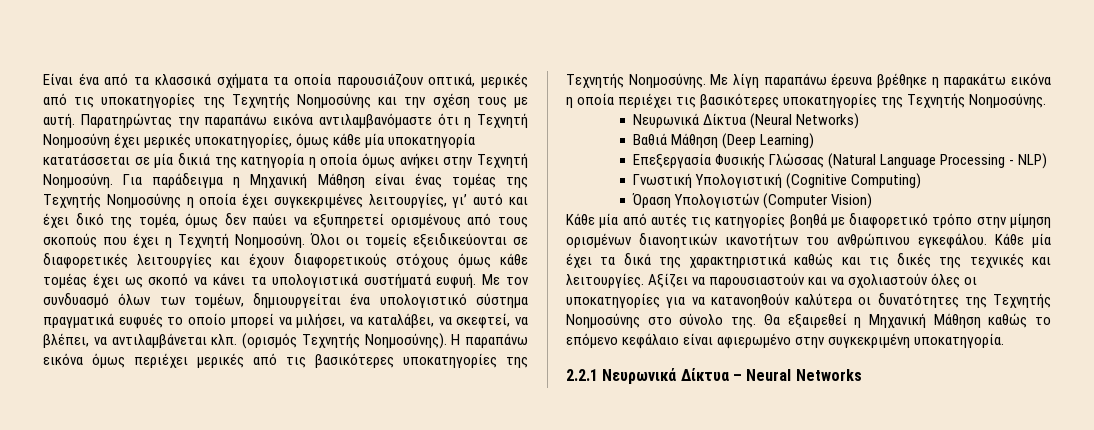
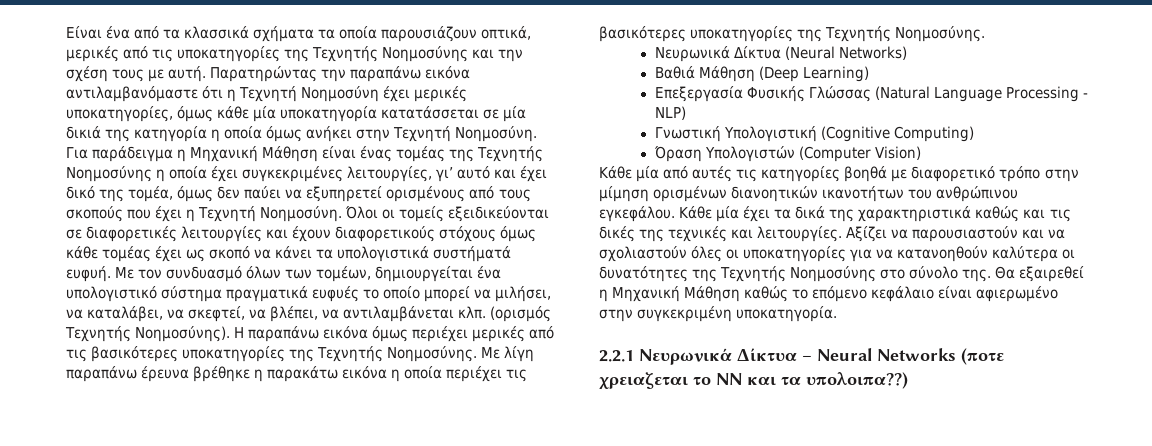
(862, 375) none -> [961,348,1004,365] [599,372,908,390] (ποτε χρειαζεται το ΝΝ και τα υπολοιπα??)

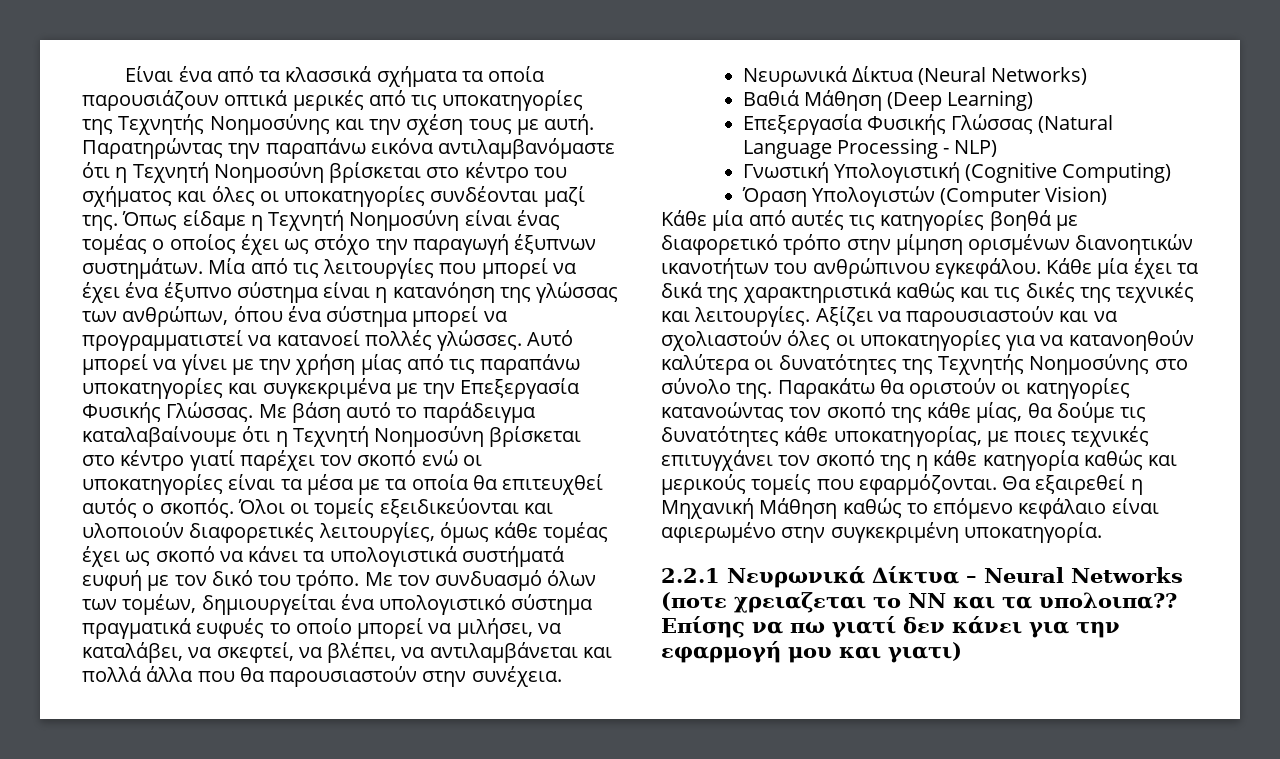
[481,26,532,40] οπτικά, -> [224,90,288,106] οπτικά
[383,86,468,102] [66,106,527,122] [66,126,538,142] [66,146,544,162] [66,166,548,182] [66,186,531,202] [66,206,550,222] [66,226,497,242] έχει μερικές υποκατηγορίες, όμως κάθε μία υποκατηγορία κατατάσσεται σε μία δικιά της κατηγορία η οποία όμως ανήκει στην Τεχνητή Νοημοσύνη. Για παράδειγμα η Μηχανική Μάθηση είναι ένας τομέας της Τεχνητής Νοημοσύνης η οποία έχει συγκεκριμένες λειτουργίες, γι’ αυτό και έχει δικό της τομέα, όμως δεν παύει να εξυπηρετεί ορισμένους από τους σκοπούς που έχει η Τεχνητή Νοημοσύνη. Όλοι οι τομείς εξειδικεύονται σε διαφορετικές λειτουργίες και έχουν διαφορετικούς στόχους -> [329,162,567,183] [82,186,585,207] [82,210,560,231] [82,234,597,255] [82,258,576,279] [82,282,619,303] [82,306,507,327] [82,330,574,351] [82,354,581,375] [82,378,580,399] [82,402,535,423] [82,426,582,447] [82,450,482,471] [82,474,604,495] [82,498,553,519] [82,522,435,543] βρίσκεται στο κέντρο του σχήματος και όλες οι υποκατηγορίες συνδέονται μαζί της. Όπως είδαμε η Τεχνητή Νοημοσύνη είναι ένας τομέας ο οποίος έχει ως στόχο την παραγωγή έξυπνων συστημάτων. Μία από τις λειτουργίες που μπορεί να έχει ένα έξυπνο σύστημα είναι η κατανόηση της γλώσσας των ανθρώπων, όπου ένα σύστημα μπορεί να προγραμματιστεί να κατανοεί πολλές γλώσσες. Αυτό μπορεί να γίνει με την χρήση μίας από τις παραπάνω υποκατηγορίες και συγκεκριμένα με την Επεξεργασία Φυσικής Γλώσσας. Με βάση αυτό το παράδειγμα καταλαβαίνουμε ότι η Τεχνητή Νοημοσύνη βρίσκεται στο κέντρο γιατί παρέχει τον σκοπό ενώ οι υποκατηγορίες είναι τα μέσα με τα οποία θα επιτευχθεί αυτός ο σκοπός. Όλοι οι τομείς εξειδικεύονται και υλοποιούν διαφορετικές λειτουργίες,
[66,266,111,282] ευφυή. -> [82,570,360,591] ευφυή με τον δικό του τρόπο.
[458,306,552,322] [65,326,555,342] [66,346,535,362] [66,366,528,382] [599,26,986,42] κλπ. (ορισμός Τεχνητής Νοημοσύνης). Η παραπάνω εικόνα όμως περιέχει μερικές από τις βασικότερες υποκατηγορίες της Τεχνητής Νοημοσύνης. Με λίγη παραπάνω έρευνα βρέθηκε η παρακάτω εικόνα η οποία περιέχει τις βασικότερες υποκατηγορίες της Τεχνητής Νοημοσύνης. -> [582,647,612,658] [82,666,562,687] και πολλά άλλα που θα παρουσιαστούν στην συνέχεια.
(992, 275) none -> [777,378,1130,399] [661,402,1147,423] [661,426,1150,447] [661,450,1178,471] [661,474,997,495] Παρακάτω θα οριστούν οι κατηγορίες κατανοώντας τον σκοπό της κάθε μίας, θα δούμε τις δυνατότητες κάθε υποκατηγορίας, με ποιες τεχνικές επιτυγχάνει τον σκοπό της η κάθε κατηγορία καθώς και μερικούς τομείς που εφαρμόζονται.
[806,372,908,389] υπολοιπα??) -> [1039,592,1177,609] [661,616,1120,638] [661,641,962,663] υπολοιπα?? Επίσης να πω γιατί δεν κάνει για την εφαρμογή μου και γιατι)

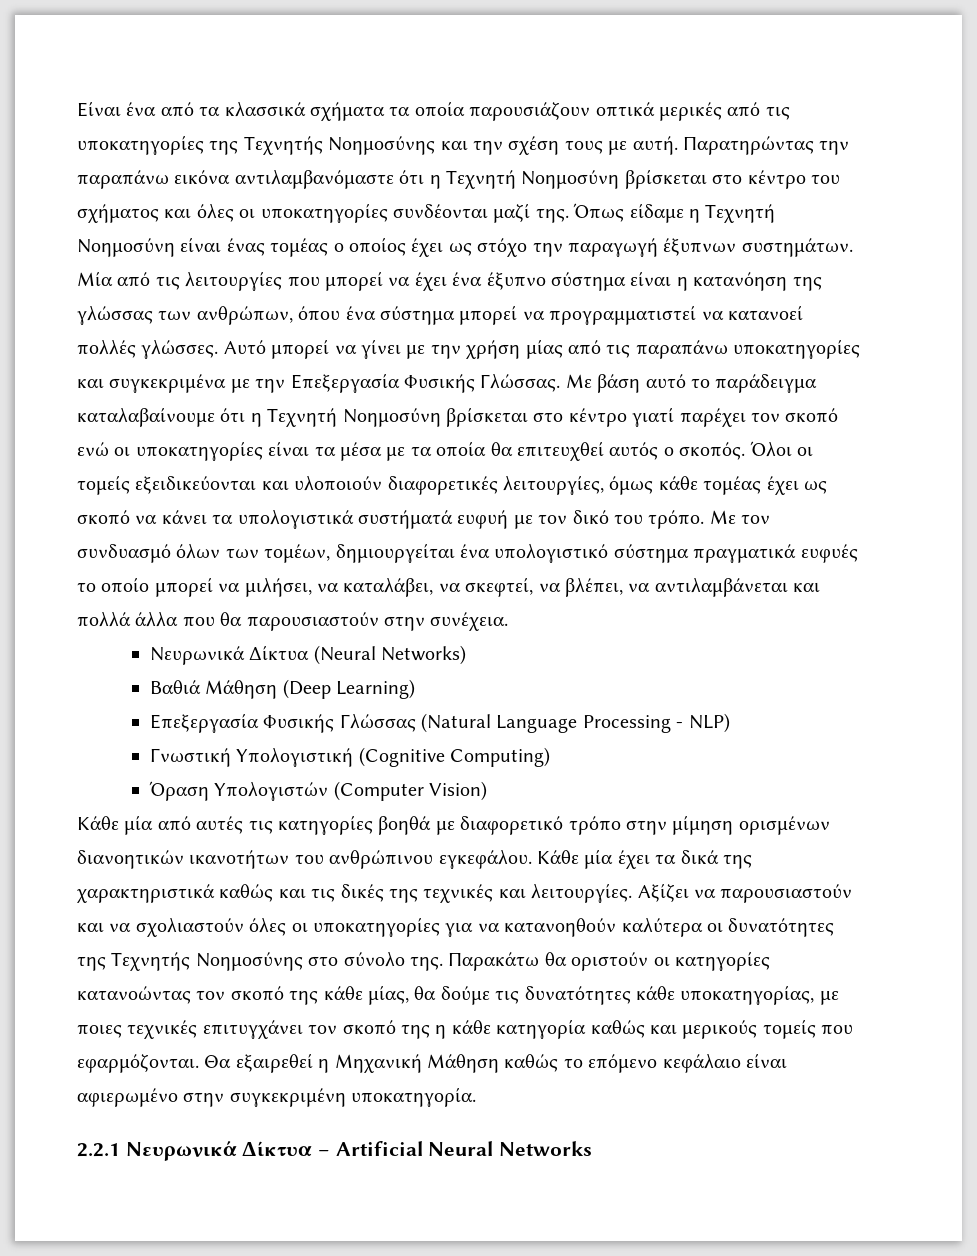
(977, 579) none -> [335,1141,423,1156] Artificial
[661,592,1177,613] [661,616,1120,638] [661,641,962,663] (ποτε χρειαζεται το ΝΝ και τα υπολοιπα?? Επίσης να πω γιατί δεν κάνει για την εφαρμογή μου και γιατι) -> (593, 1148) none

